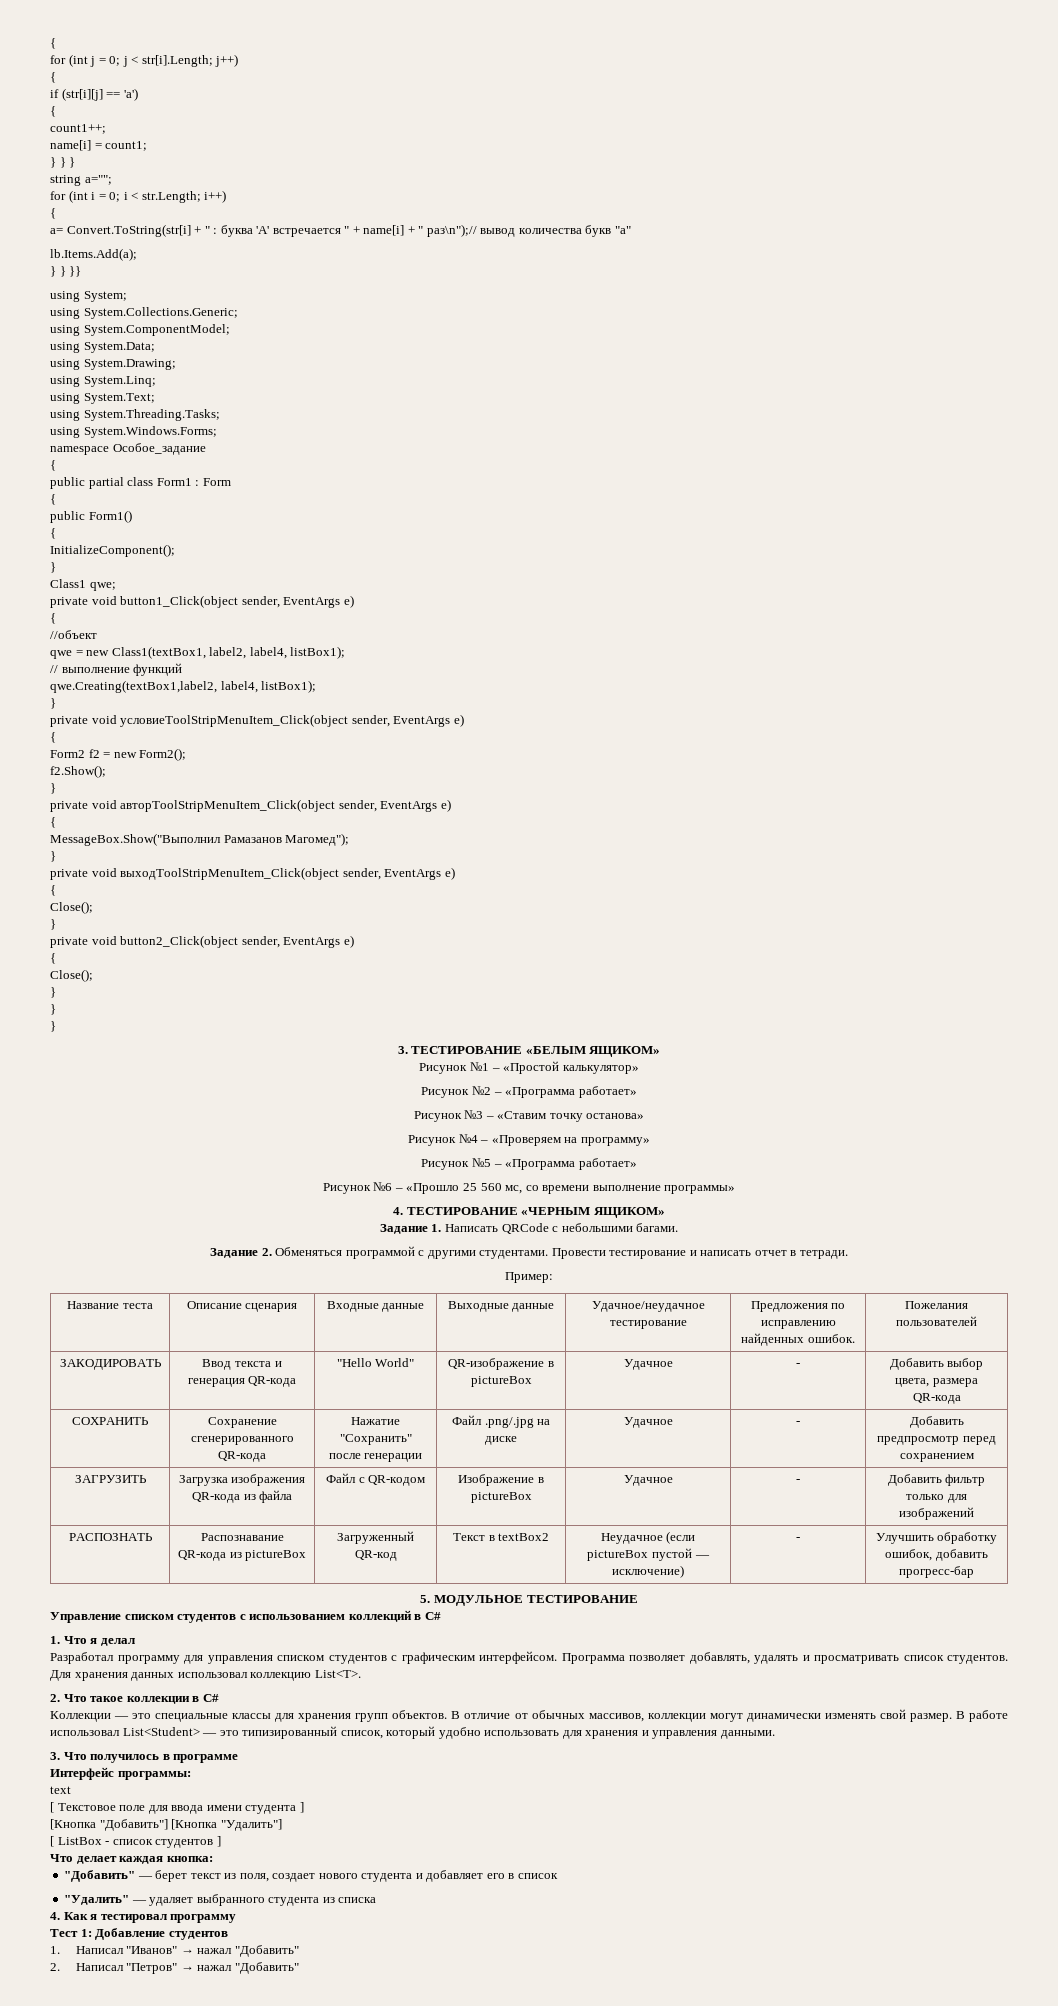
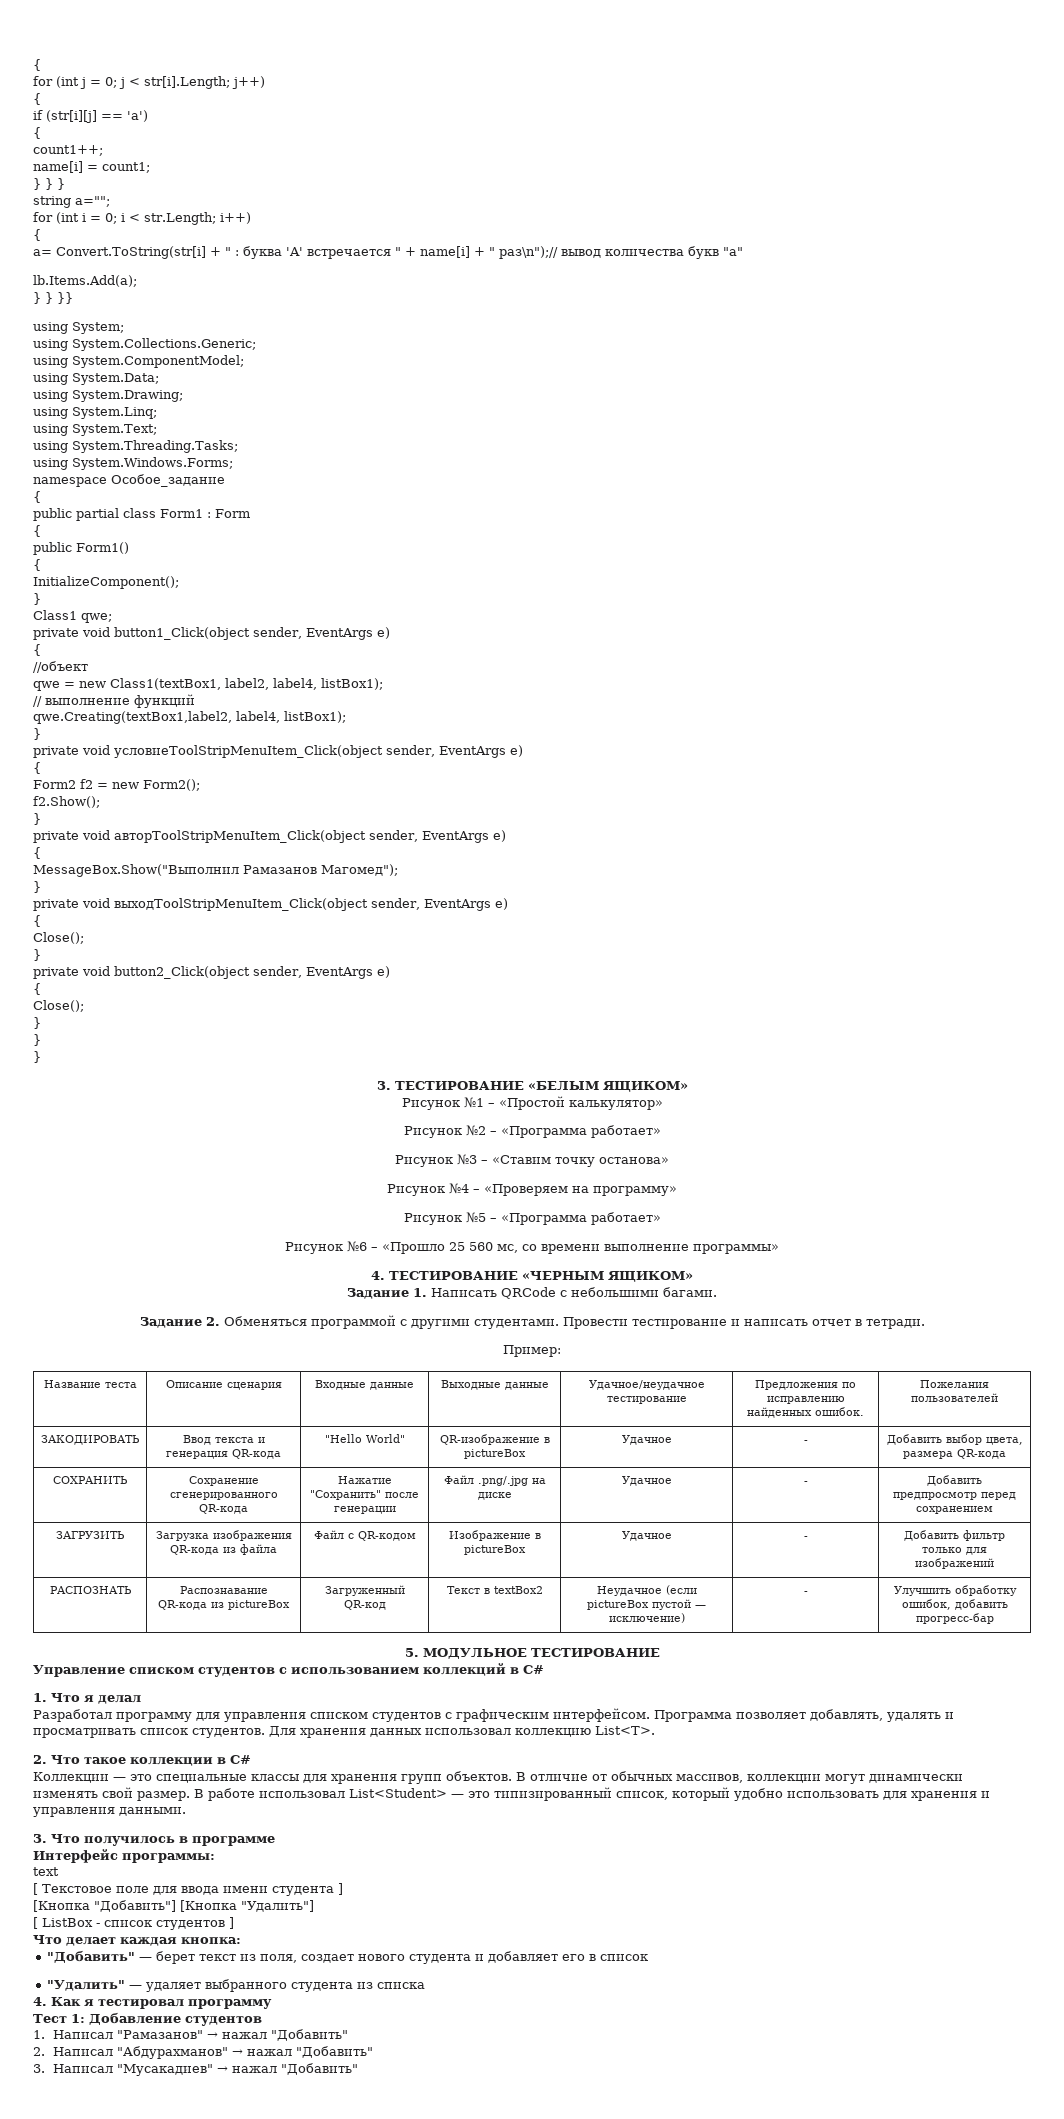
[126,1946,178,1954] "Иванов" -> [116,2030,203,2039] "Рамазанов"
[126,1962,299,1974] "Петров" → нажал "Добавить" -> [116,2046,373,2059] [33,2063,358,2076] "Абдурахманов" → нажал "Добавить" // 3. Написал "Мусакадиев" → нажал "Добавить"

